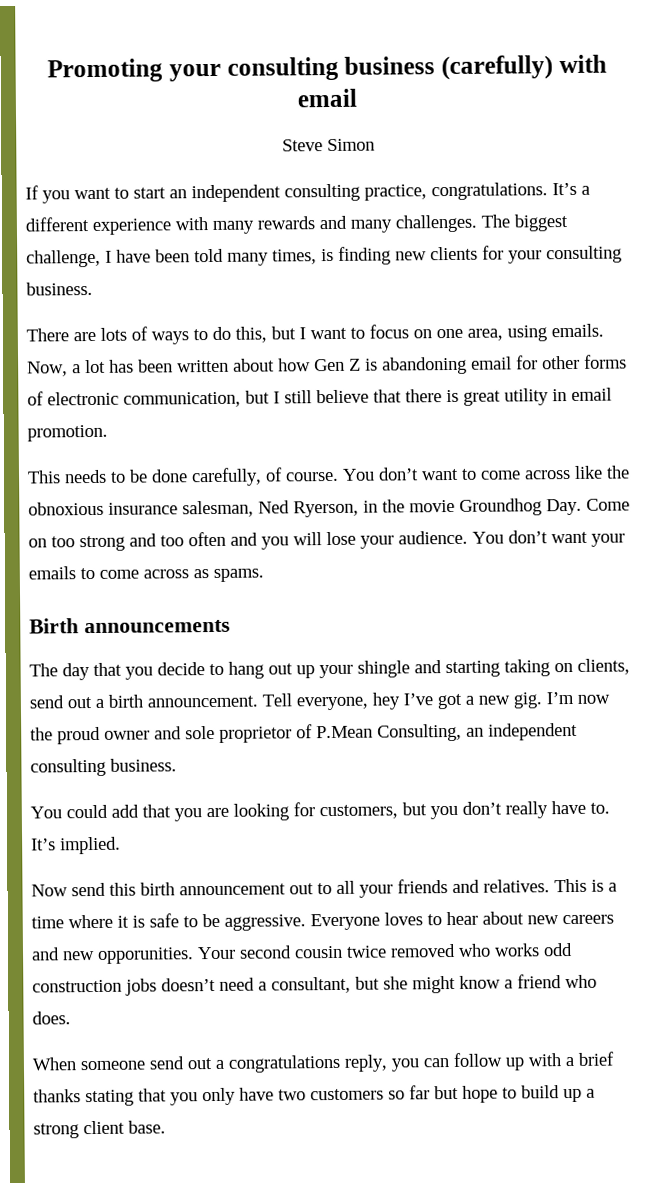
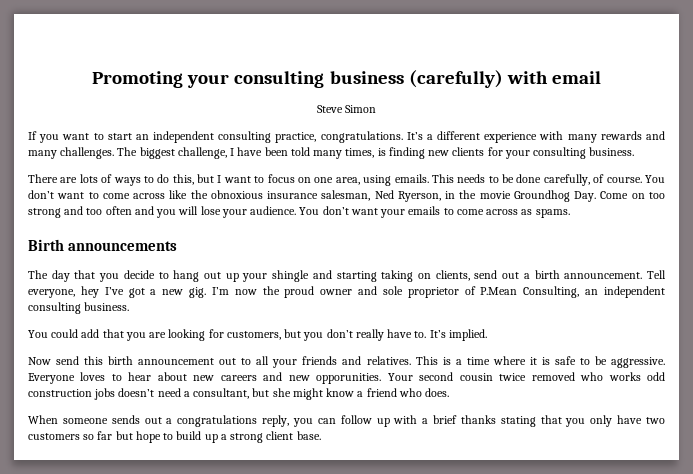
[27,354,627,377] [27,387,612,408] [27,424,108,442] Now, a lot has been written about how Gen Z is abandoning email for other forms of electronic communication, but I still believe that there is great utility in email promotion. // -> (429, 178) none
[149,1056,184,1070] send -> [111,415,140,424] sends

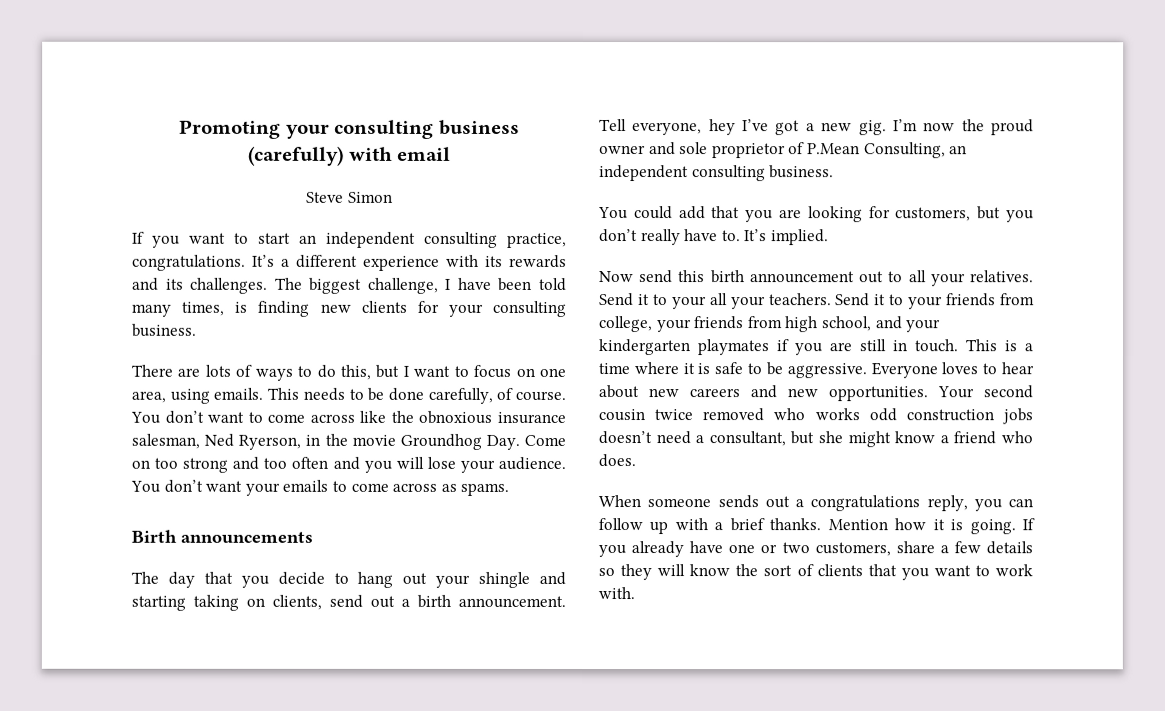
[567,134,597,143] many -> [485,255,503,267] its
[28,150,57,159] many -> [165,278,184,290] its
[225,273,239,282] up -> (428, 578) none
[302,356,411,365] friends and relatives. -> [970,270,1034,283] [599,293,1035,310] [599,316,942,333] [599,339,959,356] relatives. Send it to your all your teachers. Send it to your friends from college, your friends from high school, and your kindergarten playmates if you are still in touch.
[316,373,382,384] opporunities. -> [828,386,928,402] opportunities.
[460,415,666,427] [28,431,321,443] thanks stating that you only have two customers so far but hope to build up a strong client base. -> [769,518,1035,535] [598,541,1033,558] [598,564,1033,581] [598,587,635,600] thanks. Mention how it is going. If you already have one or two customers, share a few details so they will know the sort of clients that you want to work with.

